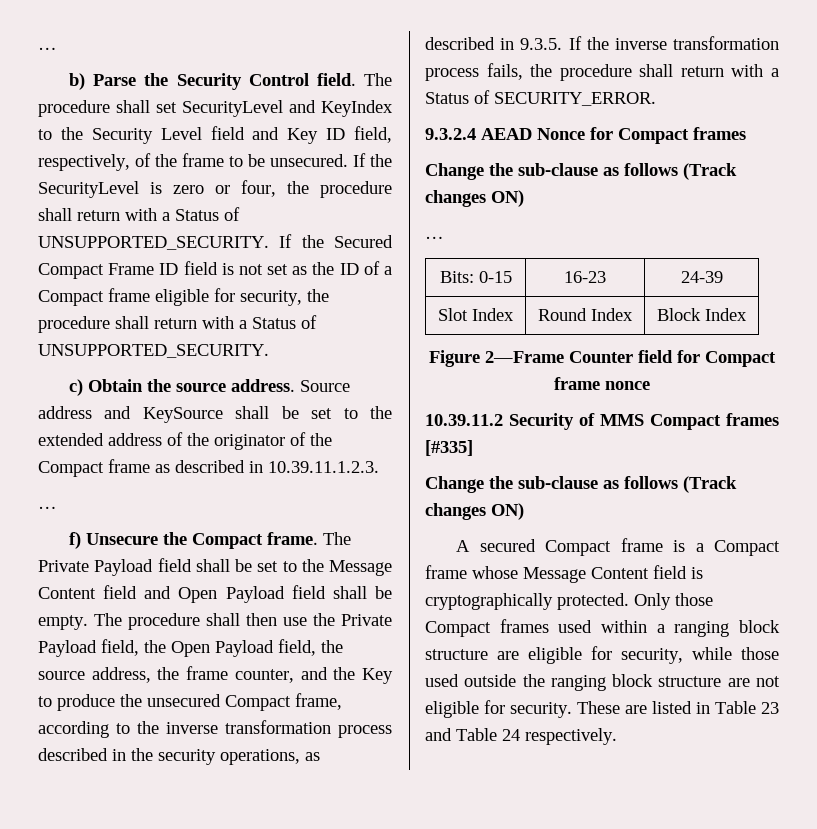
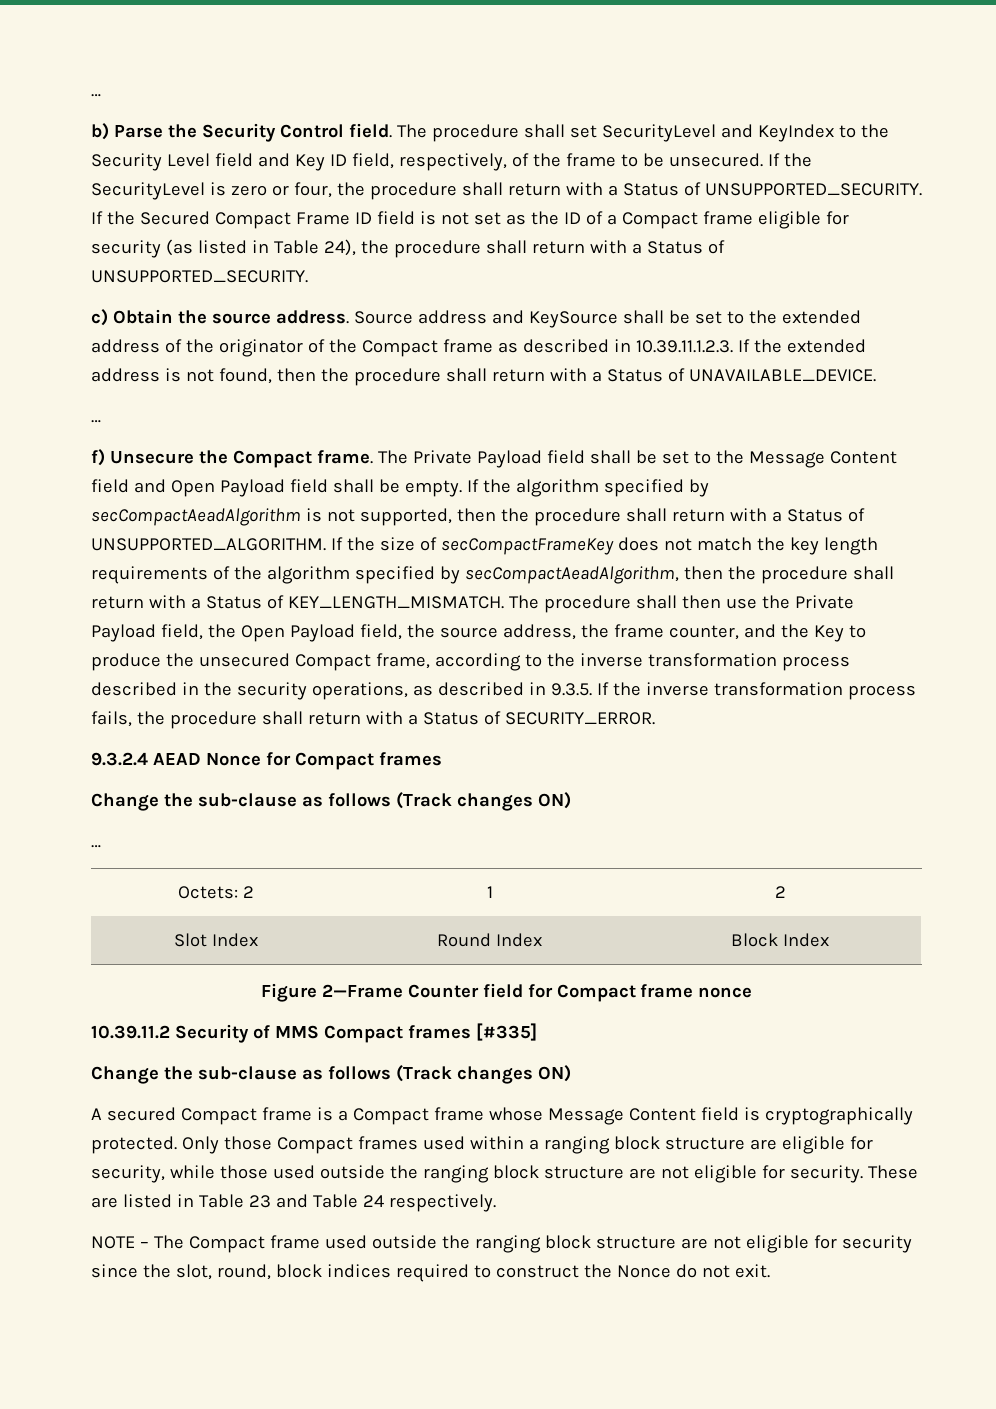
[240,290,302,306] security, -> [91,239,356,258] security (as listed in Table 24),
(379, 467) none -> [737,339,866,353] [91,368,876,386] If the extended address is not found, then the procedure shall return with a Status of UNAVAILABLE_DEVICE.
(88, 622) none -> [466,479,709,497] [91,508,865,526] [91,537,878,555] [91,566,894,584] [91,595,504,609] If the algorithm specified by secCompactAeadAlgorithm is not supported, then the procedure shall return with a Status of UNSUPPORTED_ALGORITHM. If the size of secCompactFrameKey does not match the key length requirements of the algorithm specified by secCompactAeadAlgorithm, then the procedure shall return with a Status of KEY_LENGTH_MISMATCH.
[439,271,512,283] [564,271,606,283] [680,271,723,283] Bits: 0-15 | 16-23 | 24-39 -> [178,886,254,899] [486,886,493,898] [774,886,786,898] Octets: 2 | 1 | 2
(617, 736) none -> [91,1235,912,1253] [91,1264,770,1282] // NOTE – The Compact frame used outside the ranging block structure are not eligible for security since the slot, round, block indices required to construct the Nonce do not exit.

